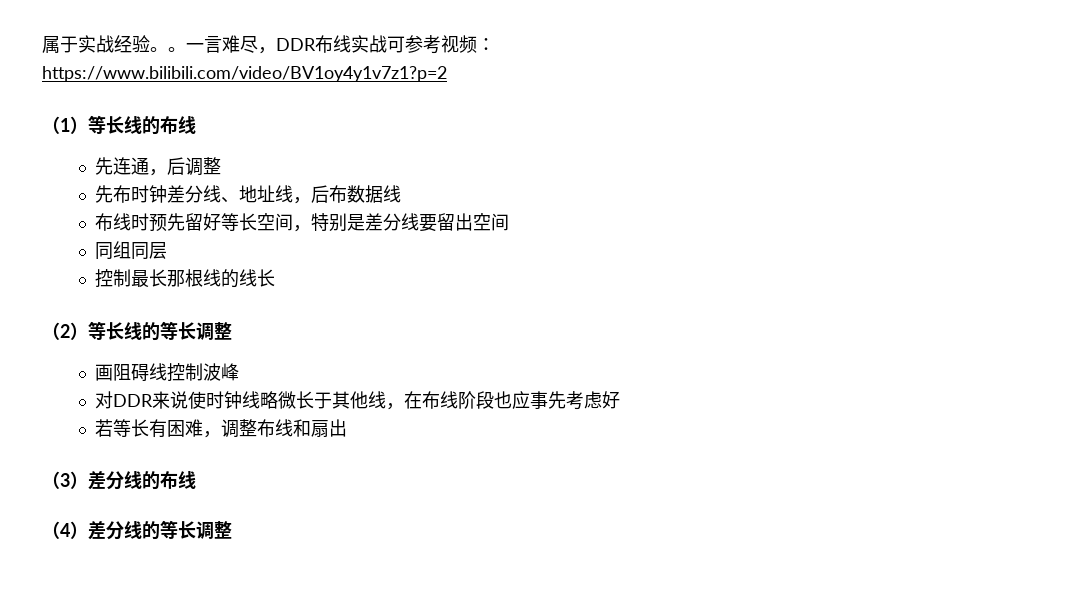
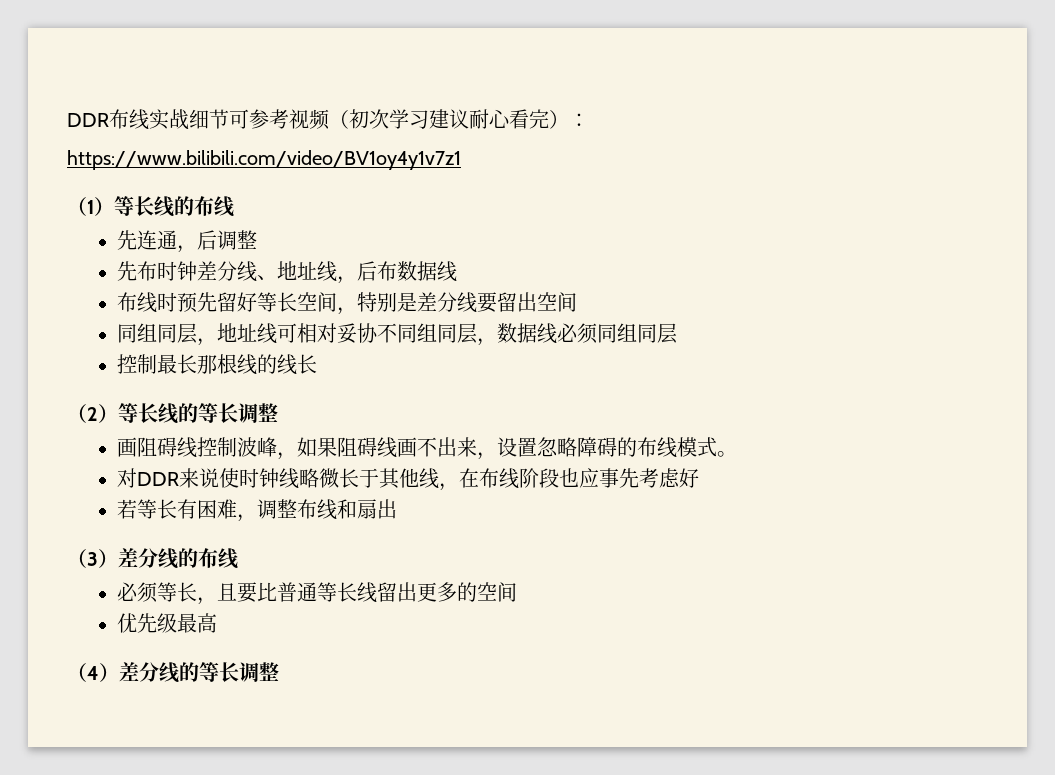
[42,35,276,54] 属于实战经验。。一言难尽， -> (67, 120) none
(387, 44) none -> [189,109,229,129] 细节
(477, 44) none -> [329,109,569,129] （初次学习建议耐心看完）
[42,66,447,82] https://www.bilibili.com/video/BV1oy4y1v7z1?p=2 -> [67,150,461,170] https://www.bilibili.com/video/BV1oy4y1v7z1
(168, 250) none -> [197,323,678,346] ，地址线可相对妥协不同组同层，数据线必须同组同层
(240, 372) none -> [277,437,738,460] ，如果阻碍线画不出来，设置忽略障碍的布线模式。
(196, 480) none -> [117,582,518,605] [117,613,218,633] // 必须等长，且要比普通等长线留出更多的空间 // 优先级最高

